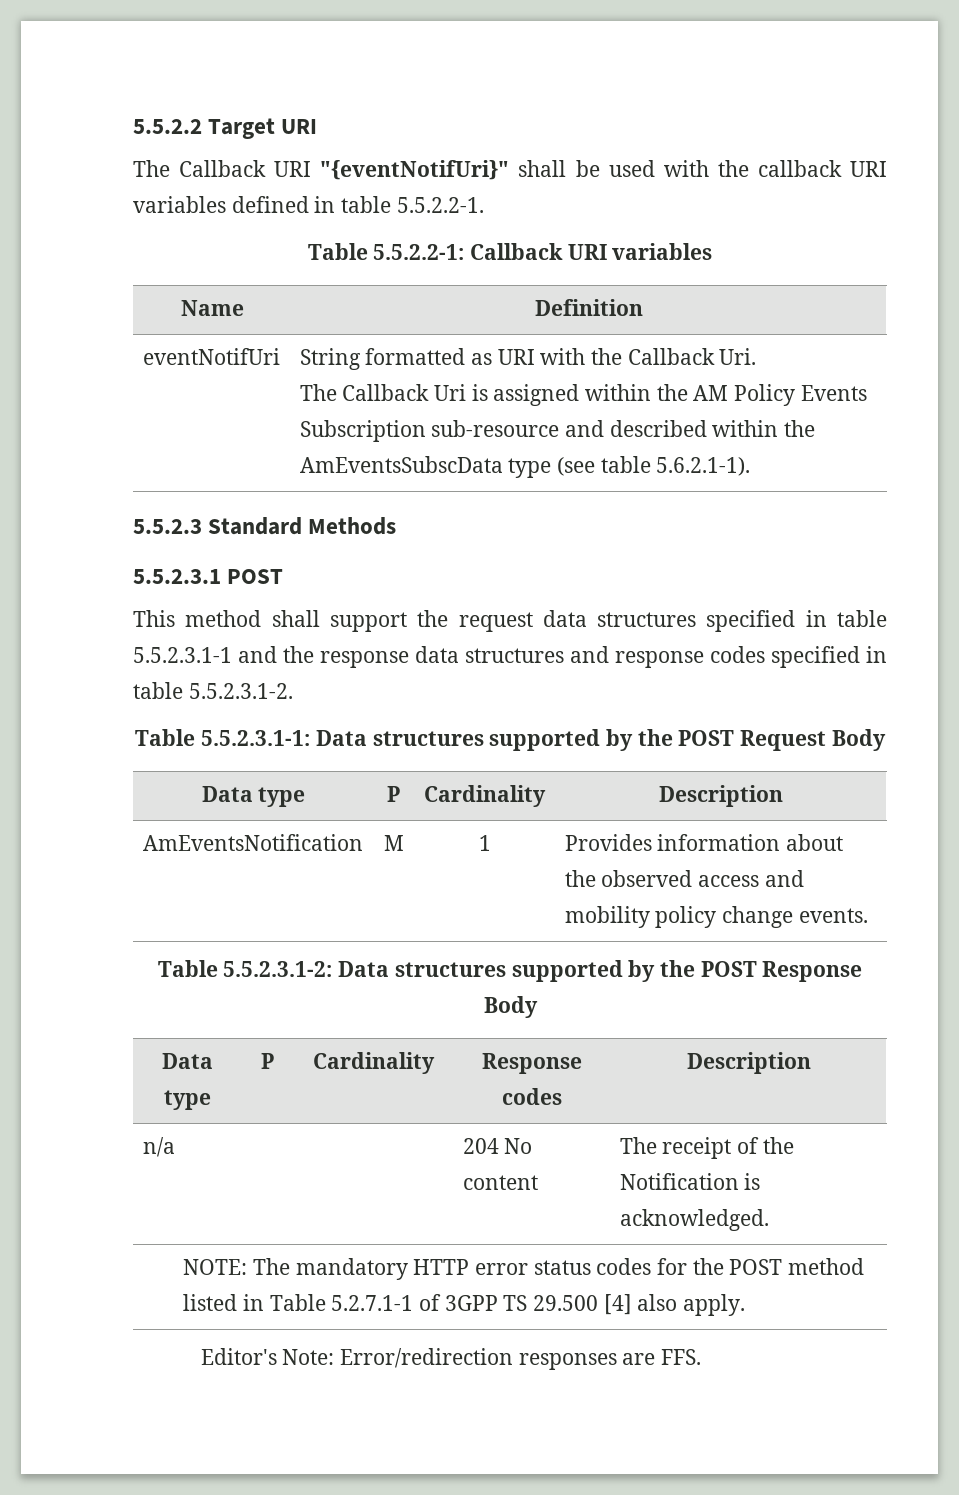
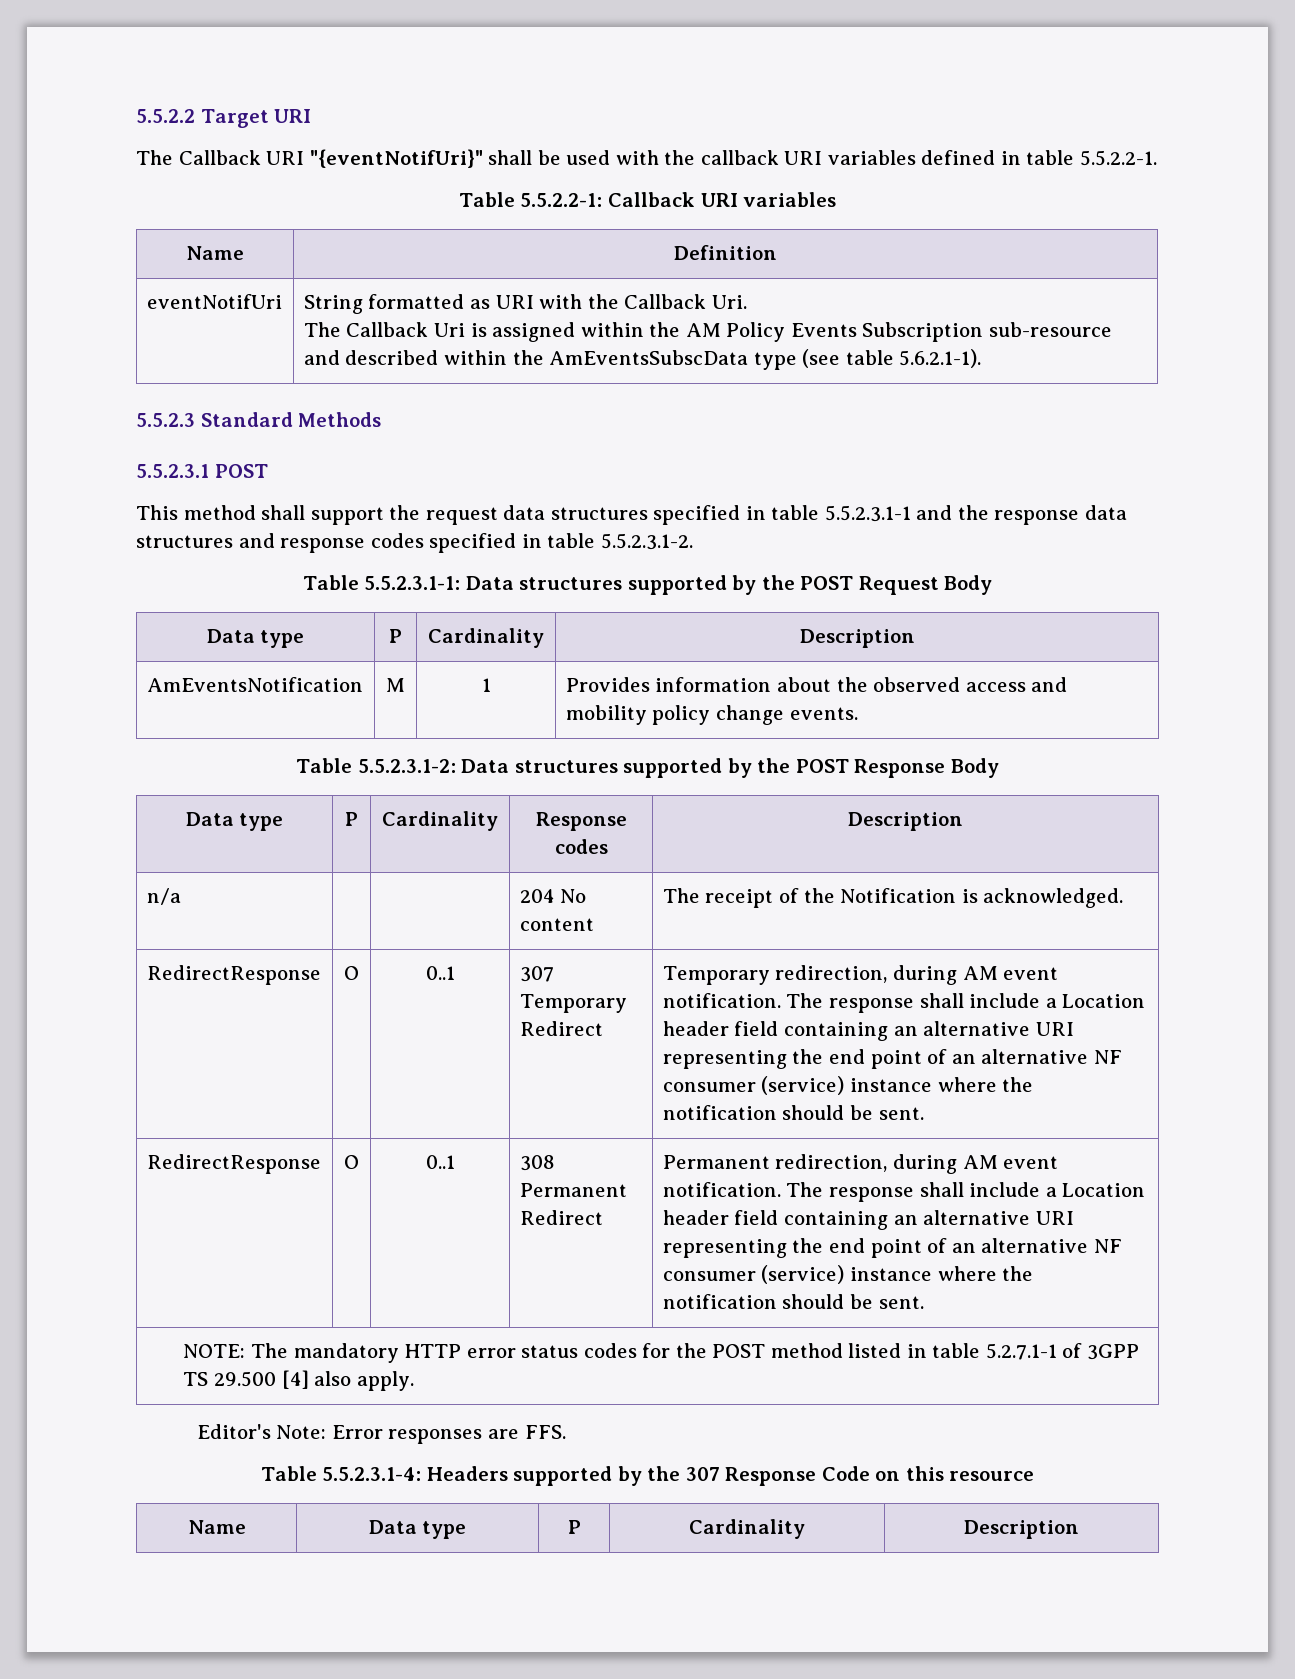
(769, 1220) none -> [146,965,321,985] [344,966,359,980] [425,966,455,980] [519,966,554,982] [519,994,627,1013] [519,1021,603,1036] [662,965,1059,985] [662,993,1146,1013] [662,1021,1074,1041] [662,1049,1122,1069] [662,1076,1034,1095] [662,1105,924,1120] [146,1154,321,1174] [344,1155,359,1169] [425,1155,455,1169] [519,1155,555,1171] [519,1183,627,1197] [519,1210,603,1225] [662,1154,1059,1174] [662,1182,1146,1202] [662,1210,1074,1230] [662,1238,1122,1258] [662,1265,1034,1284] [662,1294,924,1309] // RedirectResponse | O | 0..1 | 307 Temporary Redirect | Temporary redirection, during AM event notification. The response shall include a Location header field containing an alternative URI representing the end point of an alternative NF consumer (service) instance where the notification should be sent. // RedirectResponse | O | 0..1 | 308 Permanent Redirect | Permanent redirection, during AM event notification. The response shall include a Location header field containing an alternative URI representing the end point of an alternative NF consumer (service) instance where the notification should be sent.
[269,1294,326,1311] Table -> [932,1343,981,1358] table
[339,1348,513,1368] Error/redirection -> [331,1425,383,1439] Error
(701, 1357) none -> [260,1466,1035,1486] [187,1520,246,1534] [368,1520,467,1539] [567,1520,581,1534] [689,1519,805,1539] [964,1520,1079,1539] // Table 5.5.2.3.1-4: Headers supported by the 307 Response Code on this resource // Name | Data type | P | Cardinality | Description

